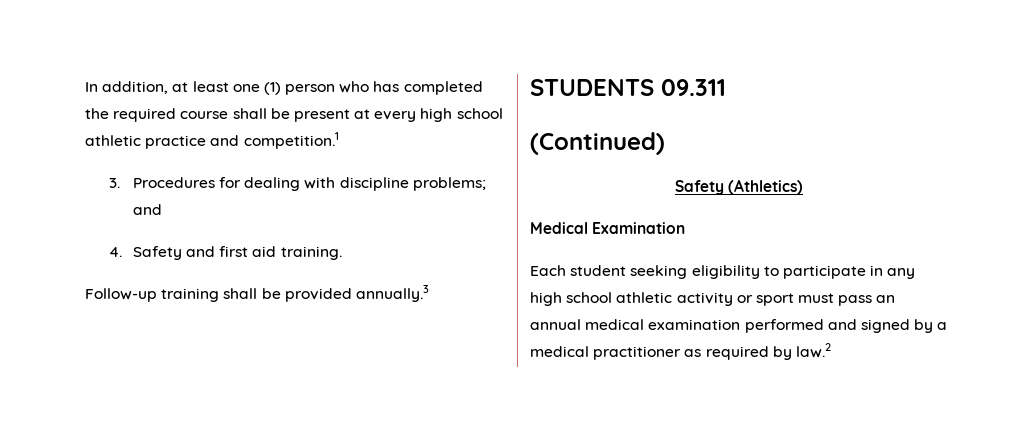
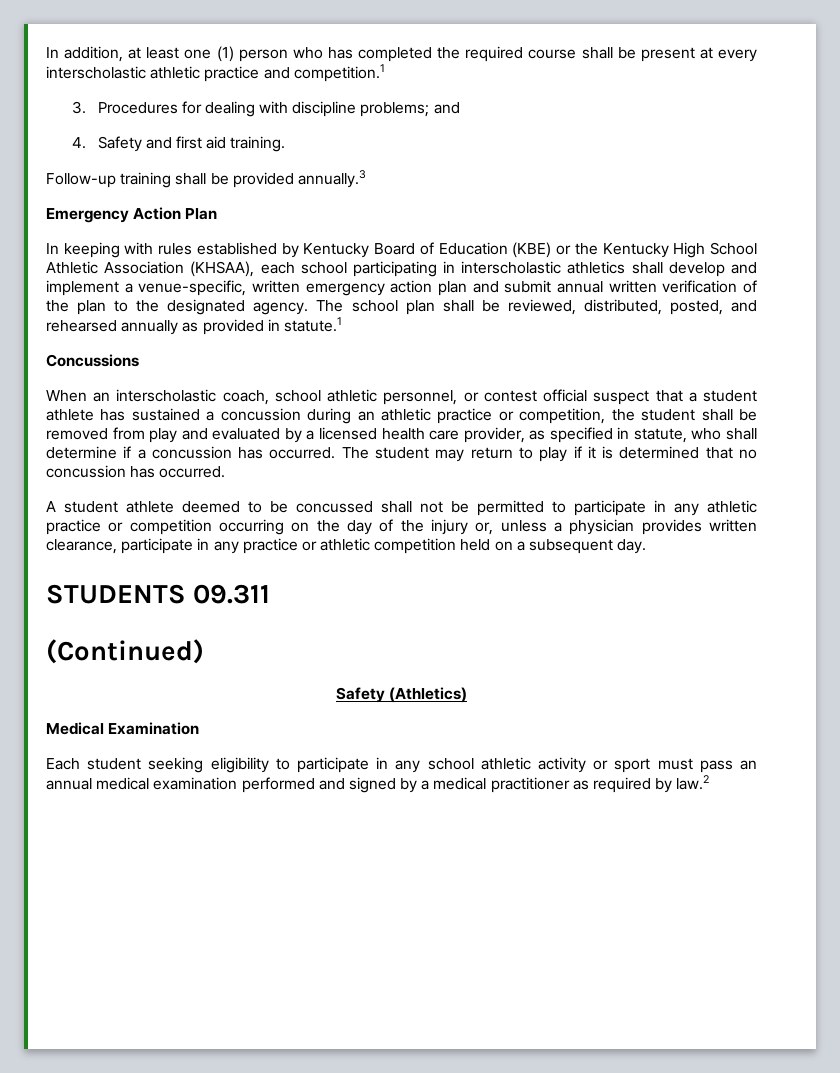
[420,108,503,122] high school -> [46,66,146,79] interscholastic
(429, 293) none -> [46,207,218,223] [46,242,758,258] [46,261,757,277] [46,280,757,296] [46,299,757,315] [46,317,342,335] [46,354,139,367] [46,389,758,405] [46,408,758,424] [46,427,757,443] [46,446,757,462] [46,465,226,478] [46,500,757,516] [46,519,757,535] [46,538,647,554] // Emergency Action Plan // In keeping with rules established by Kentucky Board of Education (KBE) or the Kentucky High School Athletic Association (KHSAA), each school participating in interscholastic athletics shall develop and implement a venue-specific, written emergency action plan and submit annual written verification of the plan to the designated agency. The school plan shall be reviewed, distributed, posted, and rehearsed annually as provided in statute.1 // Concussions // When an interscholastic coach, school athletic personnel, or contest official suspect that a student athlete has sustained a concussion during an athletic practice or competition, the student shall be removed from play and evaluated by a licensed health care provider, as specified in statute, who shall determine if a concussion has occurred. The student may return to play if it is determined that no concussion has occurred. // A student athlete deemed to be concussed shall not be permitted to participate in any athletic practice or competition occurring on the day of the injury or, unless a physician provides written clearance, participate in any practice or athletic competition held on a subsequent day.
[530,292,562,306] high -> (421, 766) none

